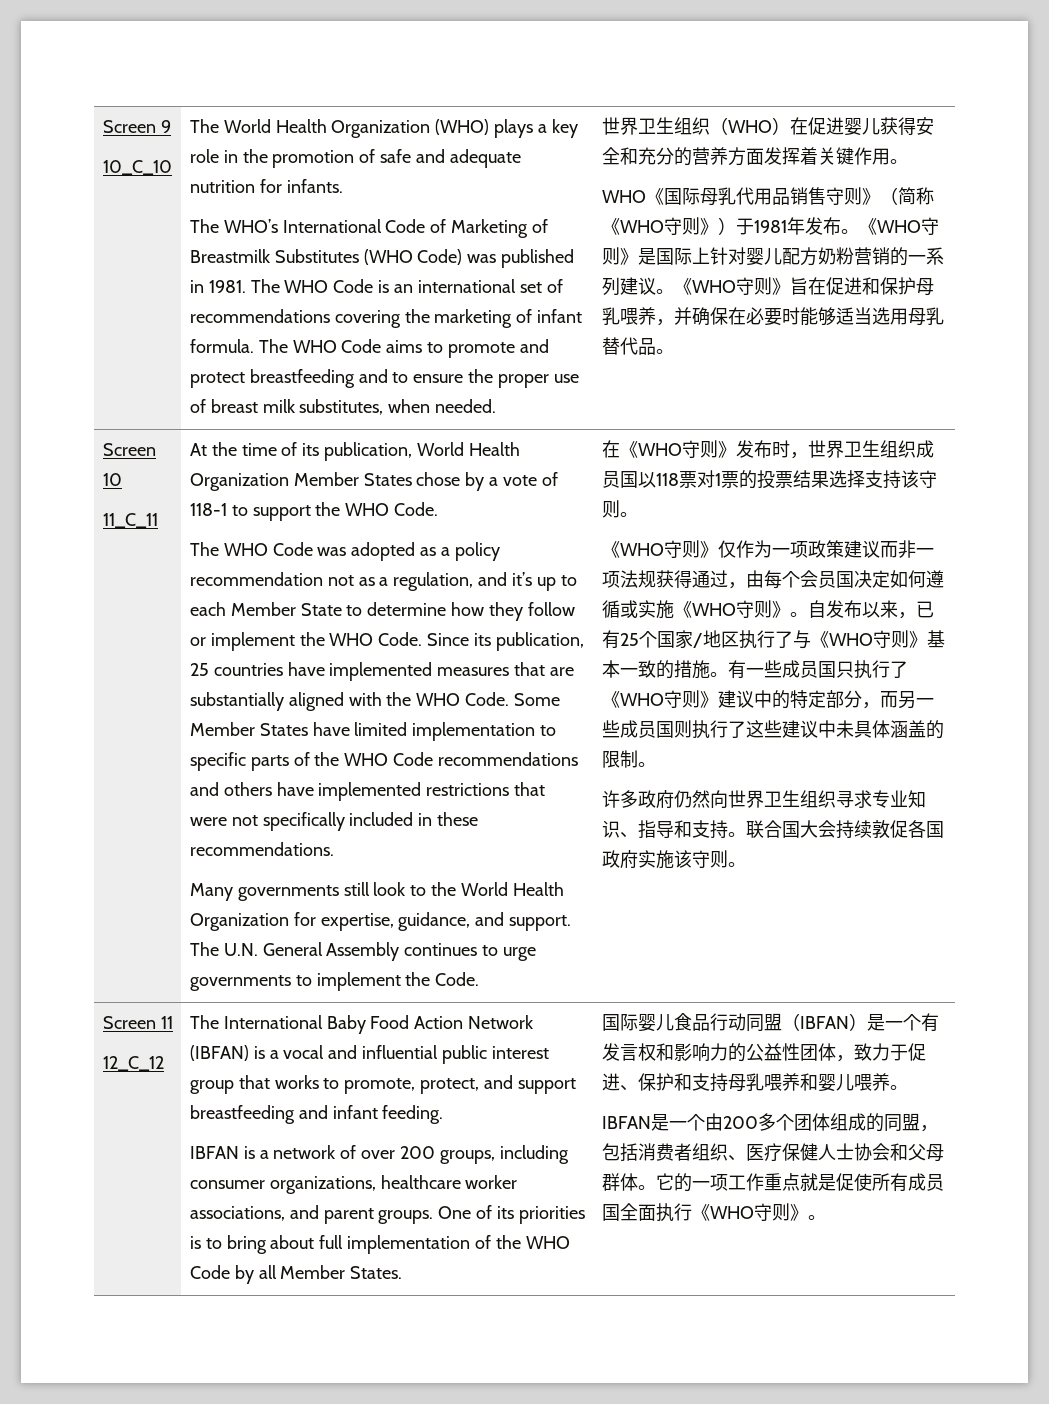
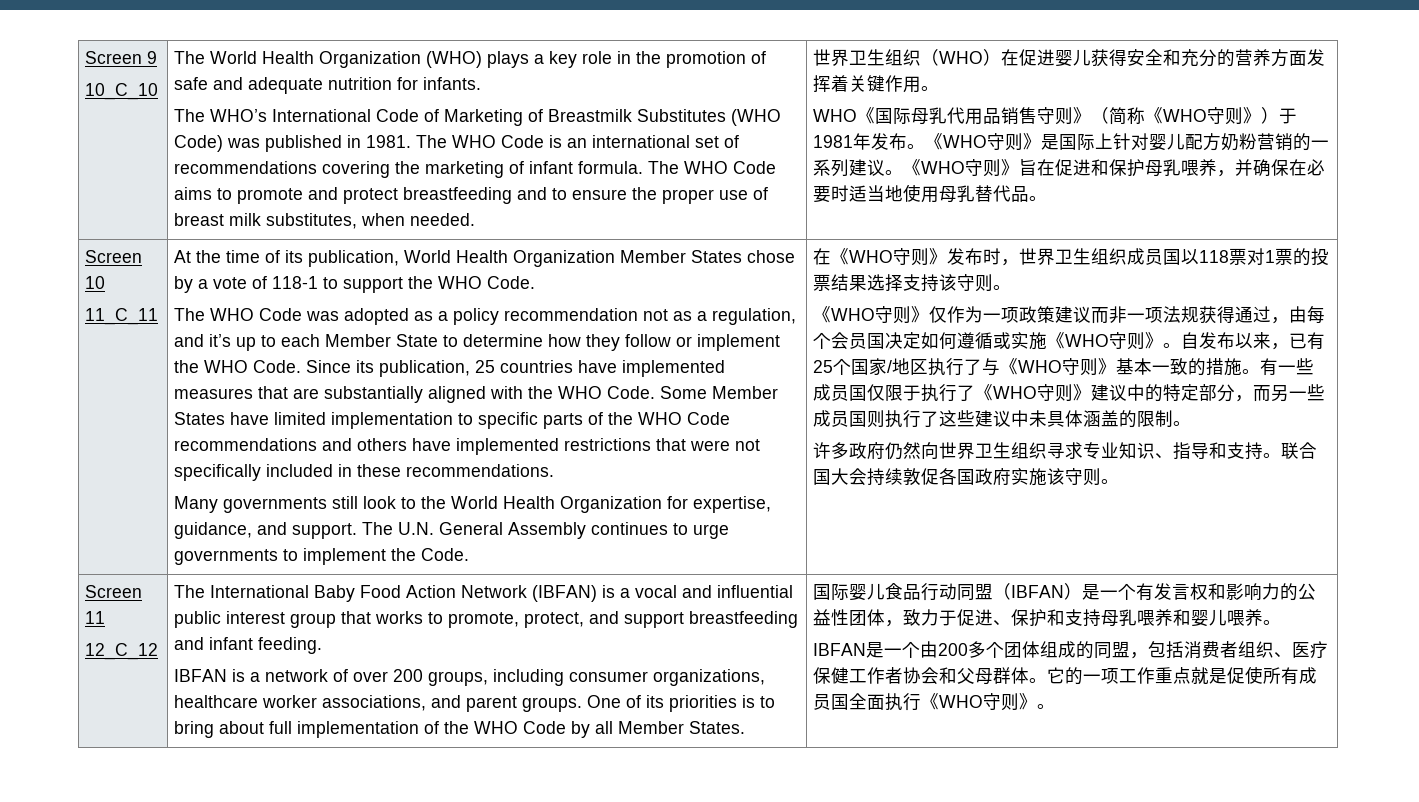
[799,307,890,326] 能够适当选 -> [849,184,922,202] 适当地使
[835,661,854,678] 只 -> [867,384,922,401] 仅限于
[817,1143,854,1160] 人士 -> [849,667,904,684] 工作者

